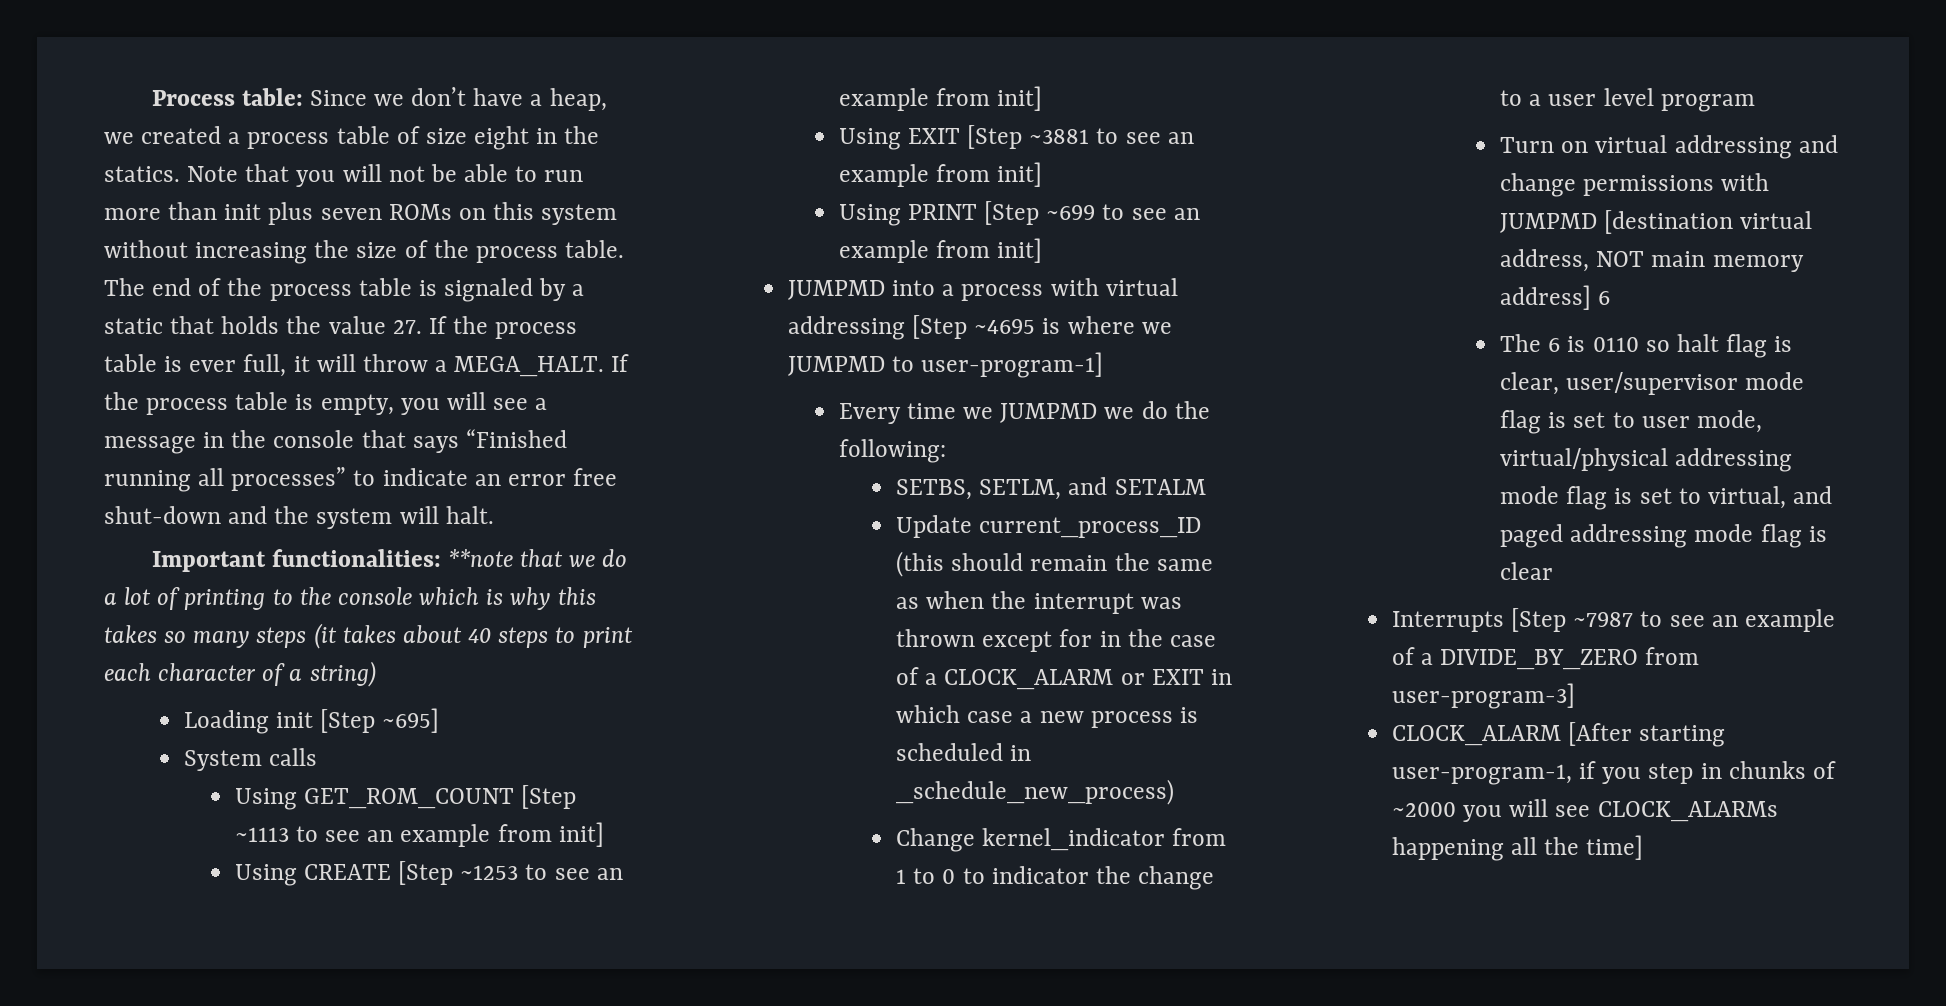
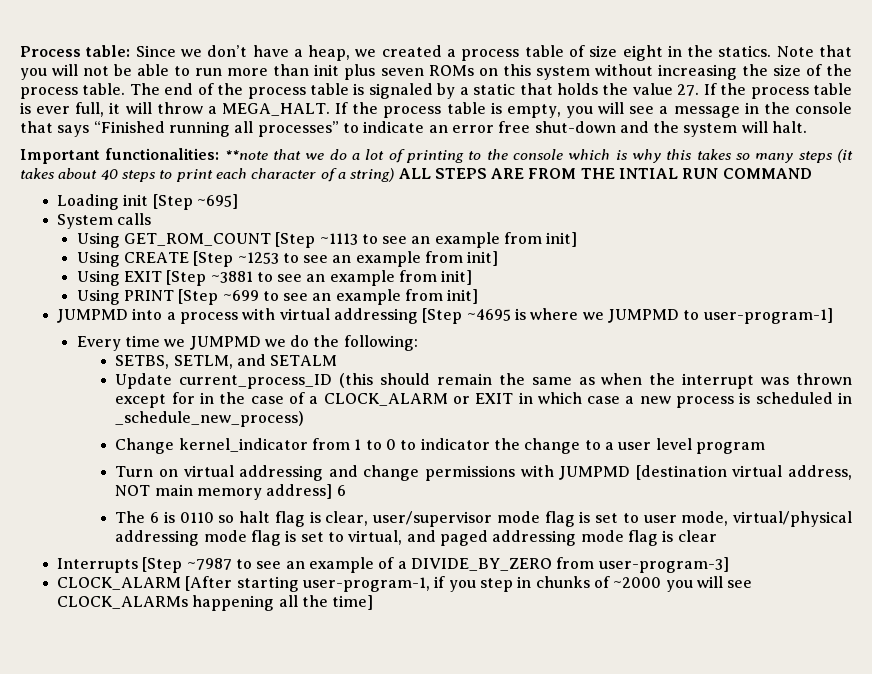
(376, 674) none -> [398,168,812,179] ALL STEPS ARE FROM THE INTIAL RUN COMMAND

